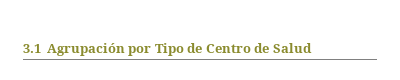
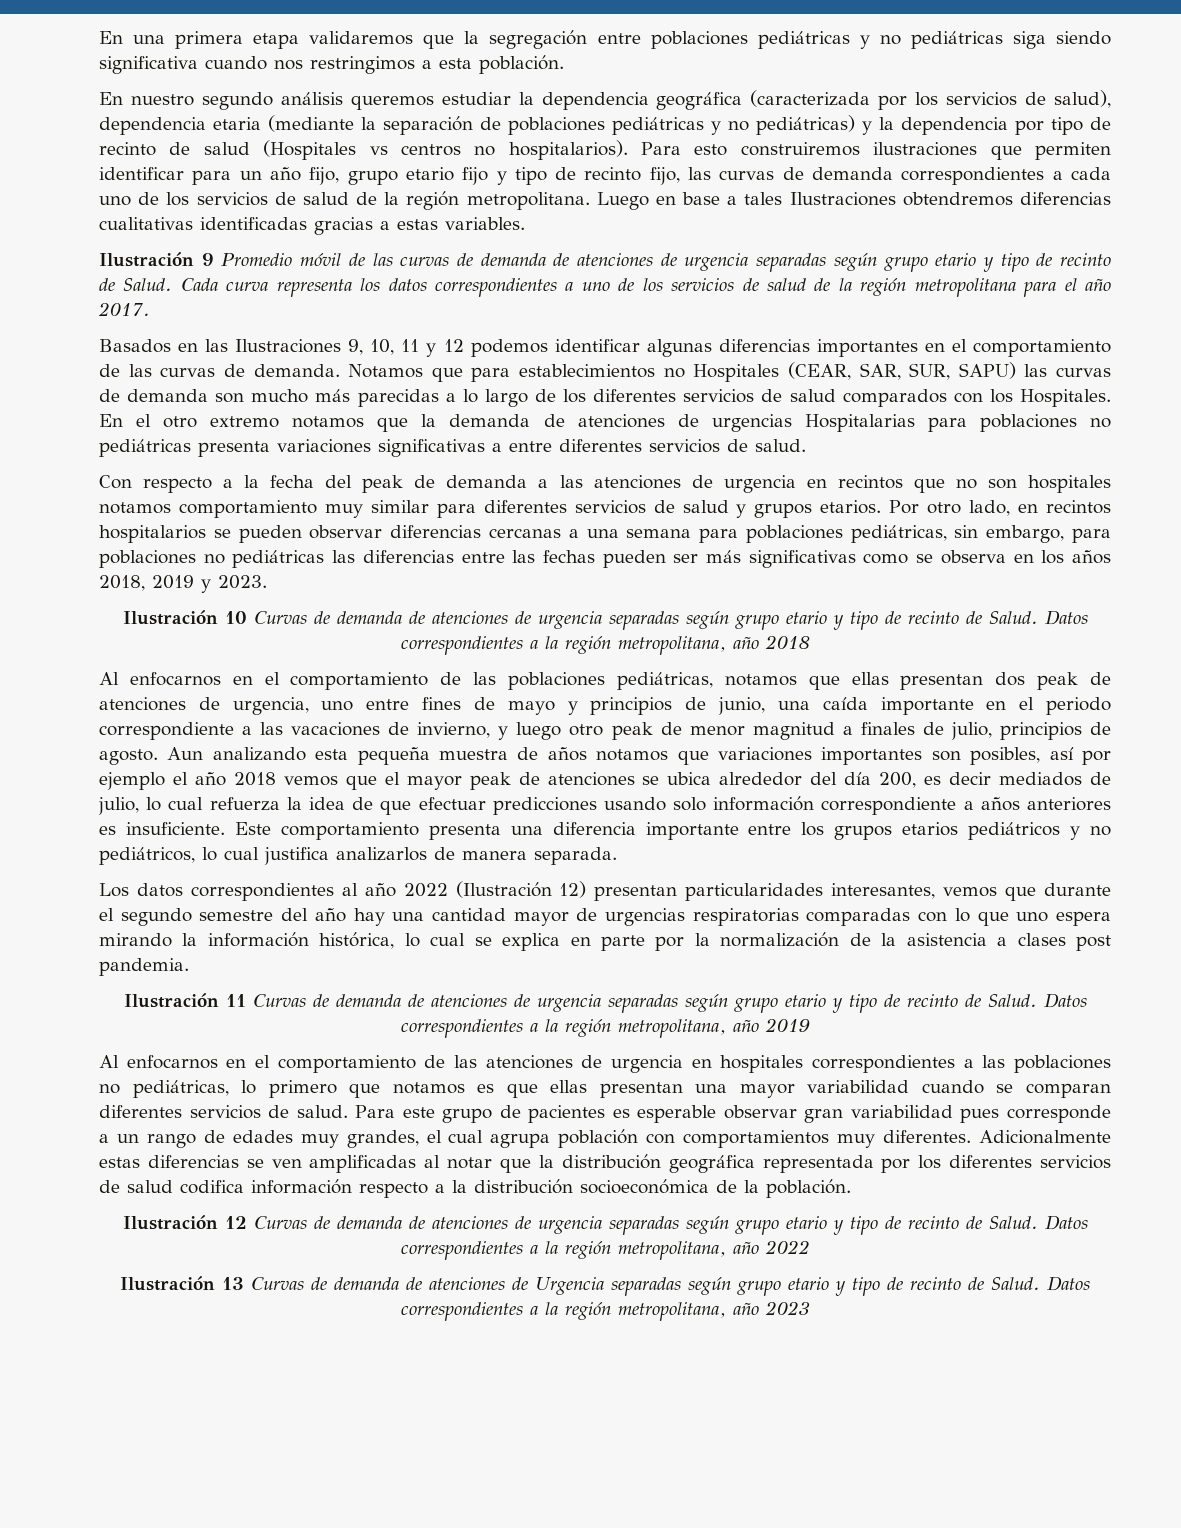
[23,43,312,56] 3.1 Agrupación por Tipo de Centro de Salud -> [99,30,1112,49] [99,55,564,74] [99,90,1111,110] [99,115,1111,135] [99,140,1111,160] [99,167,1111,185] [99,191,1111,210] [99,217,525,235] [99,252,1112,272] [99,278,1112,297] [98,302,150,316] [99,339,1111,357] [99,362,1111,382] [99,389,1111,407] [99,414,1112,432] [99,439,806,457] [99,475,1111,493] [99,500,1111,518] [99,525,1112,543] [99,550,1112,568] [99,575,267,593] [122,610,1088,630] [400,635,810,655] [99,672,1111,690] [99,697,1112,715] [99,722,1111,740] [99,747,1111,765] [99,772,1112,790] [98,796,1111,815] [99,822,1112,840] [99,847,617,865] [99,881,1111,901] [99,908,1112,926] [99,932,1112,951] [99,958,189,976] [123,993,1087,1013] [400,1018,810,1038] [99,1055,1111,1073] [99,1080,1111,1098] [99,1105,1111,1123] [99,1129,1111,1148] [99,1154,1111,1173] [99,1179,851,1198] [122,1215,1088,1235] [400,1240,810,1260] [120,1276,1090,1296] [400,1301,810,1321] En una primera etapa validaremos que la segregación entre poblaciones pediátricas y no pediátricas siga siendo significativa cuando nos restringimos a esta población. // En nuestro segundo análisis queremos estudiar la dependencia geográfica (caracterizada por los servicios de salud), dependencia etaria (mediante la separación de poblaciones pediátricas y no pediátricas) y la dependencia por tipo de recinto de salud (Hospitales vs centros no hospitalarios). Para esto construiremos ilustraciones que permiten identificar para un año fijo, grupo etario fijo y tipo de recinto fijo, las curvas de demanda correspondientes a cada uno de los servicios de salud de la región metropolitana. Luego en base a tales Ilustraciones obtendremos diferencias cualitativas identificadas gracias a estas variables. // Ilustración 9 Promedio móvil de las curvas de demanda de atenciones de urgencia separadas según grupo etario y tipo de recinto de Salud. Cada curva representa los datos correspondientes a uno de los servicios de salud de la región metropolitana para el año 2017. // Basados en las Ilustraciones 9, 10, 11 y 12 podemos identificar algunas diferencias importantes en el comportamiento de las curvas de demanda. Notamos que para establecimientos no Hospitales (CEAR, SAR, SUR, SAPU) las curvas de demanda son mucho más parecidas a lo largo de los diferentes servicios de salud comparados con los Hospitales. En el otro extremo notamos que la demanda de atenciones de urgencias Hospitalarias para poblaciones no pediátricas presenta variaciones significativas a entre diferentes servicios de salud. // Con respecto a la fecha del peak de demanda a las atenciones de urgencia en recintos que no son hospitales notamos comportamiento muy similar para diferentes servicios de salud y grupos etarios. Por otro lado, en recintos hospitalarios se pueden observar diferencias cercanas a una semana para poblaciones pediátricas, sin embargo, para poblaciones no pediátricas las diferencias entre las fechas pueden ser más significativas como se observa en los años 2018, 2019 y 2023. // Ilustración 10 Curvas de demanda de atenciones de urgencia separadas según grupo etario y tipo de recinto de Salud. Datos correspondientes a la región metropolitana, año 2018 // Al enfocarnos en el comportamiento de las poblaciones pediátricas, notamos que ellas presentan dos peak de atenciones de urgencia, uno entre fines de mayo y principios de junio, una caída importante en el periodo correspondiente a las vacaciones de invierno, y luego otro peak de menor magnitud a finales de julio, principios de agosto. Aun analizando esta pequeña muestra de años notamos que variaciones importantes son posibles, así por ejemplo el año 2018 vemos que el mayor peak de atenciones se ubica alrededor del día 200, es decir mediados de julio, lo cual refuerza la idea de que efectuar predicciones usando solo información correspondiente a años anteriores es insuficiente. Este comportamiento presenta una diferencia importante entre los grupos etarios pediátricos y no pediátricos, lo cual justifica analizarlos de manera separada. // Los datos correspondientes al año 2022 (Ilustración 12) presentan particularidades interesantes, vemos que durante el segundo semestre del año hay una cantidad mayor de urgencias respiratorias comparadas con lo que uno espera mirando la información histórica, lo cual se explica en parte por la normalización de la asistencia a clases post pandemia. // Ilustración 11 Curvas de demanda de atenciones de urgencia separadas según grupo etario y tipo de recinto de Salud. Datos correspondientes a la región metropolitana, año 2019 // Al enfocarnos en el comportamiento de las atenciones de urgencia en hospitales correspondientes a las poblaciones no pediátricas, lo primero que notamos es que ellas presentan una mayor variabilidad cuando se comparan diferentes servicios de salud. Para este grupo de pacientes es esperable observar gran variabilidad pues corresponde a un rango de edades muy grandes, el cual agrupa población con comportamientos muy diferentes. Adicionalmente estas diferencias se ven amplificadas al notar que la distribución geográfica representada por los diferentes servicios de salud codifica información respecto a la distribución socioeconómica de la población. // Ilustración 12 Curvas de demanda de atenciones de urgencia separadas según grupo etario y tipo de recinto de Salud. Datos correspondientes a la región metropolitana, año 2022 // Ilustración 13 Curvas de demanda de atenciones de Urgencia separadas según grupo etario y tipo de recinto de Salud. Datos correspondientes a la región metropolitana, año 2023

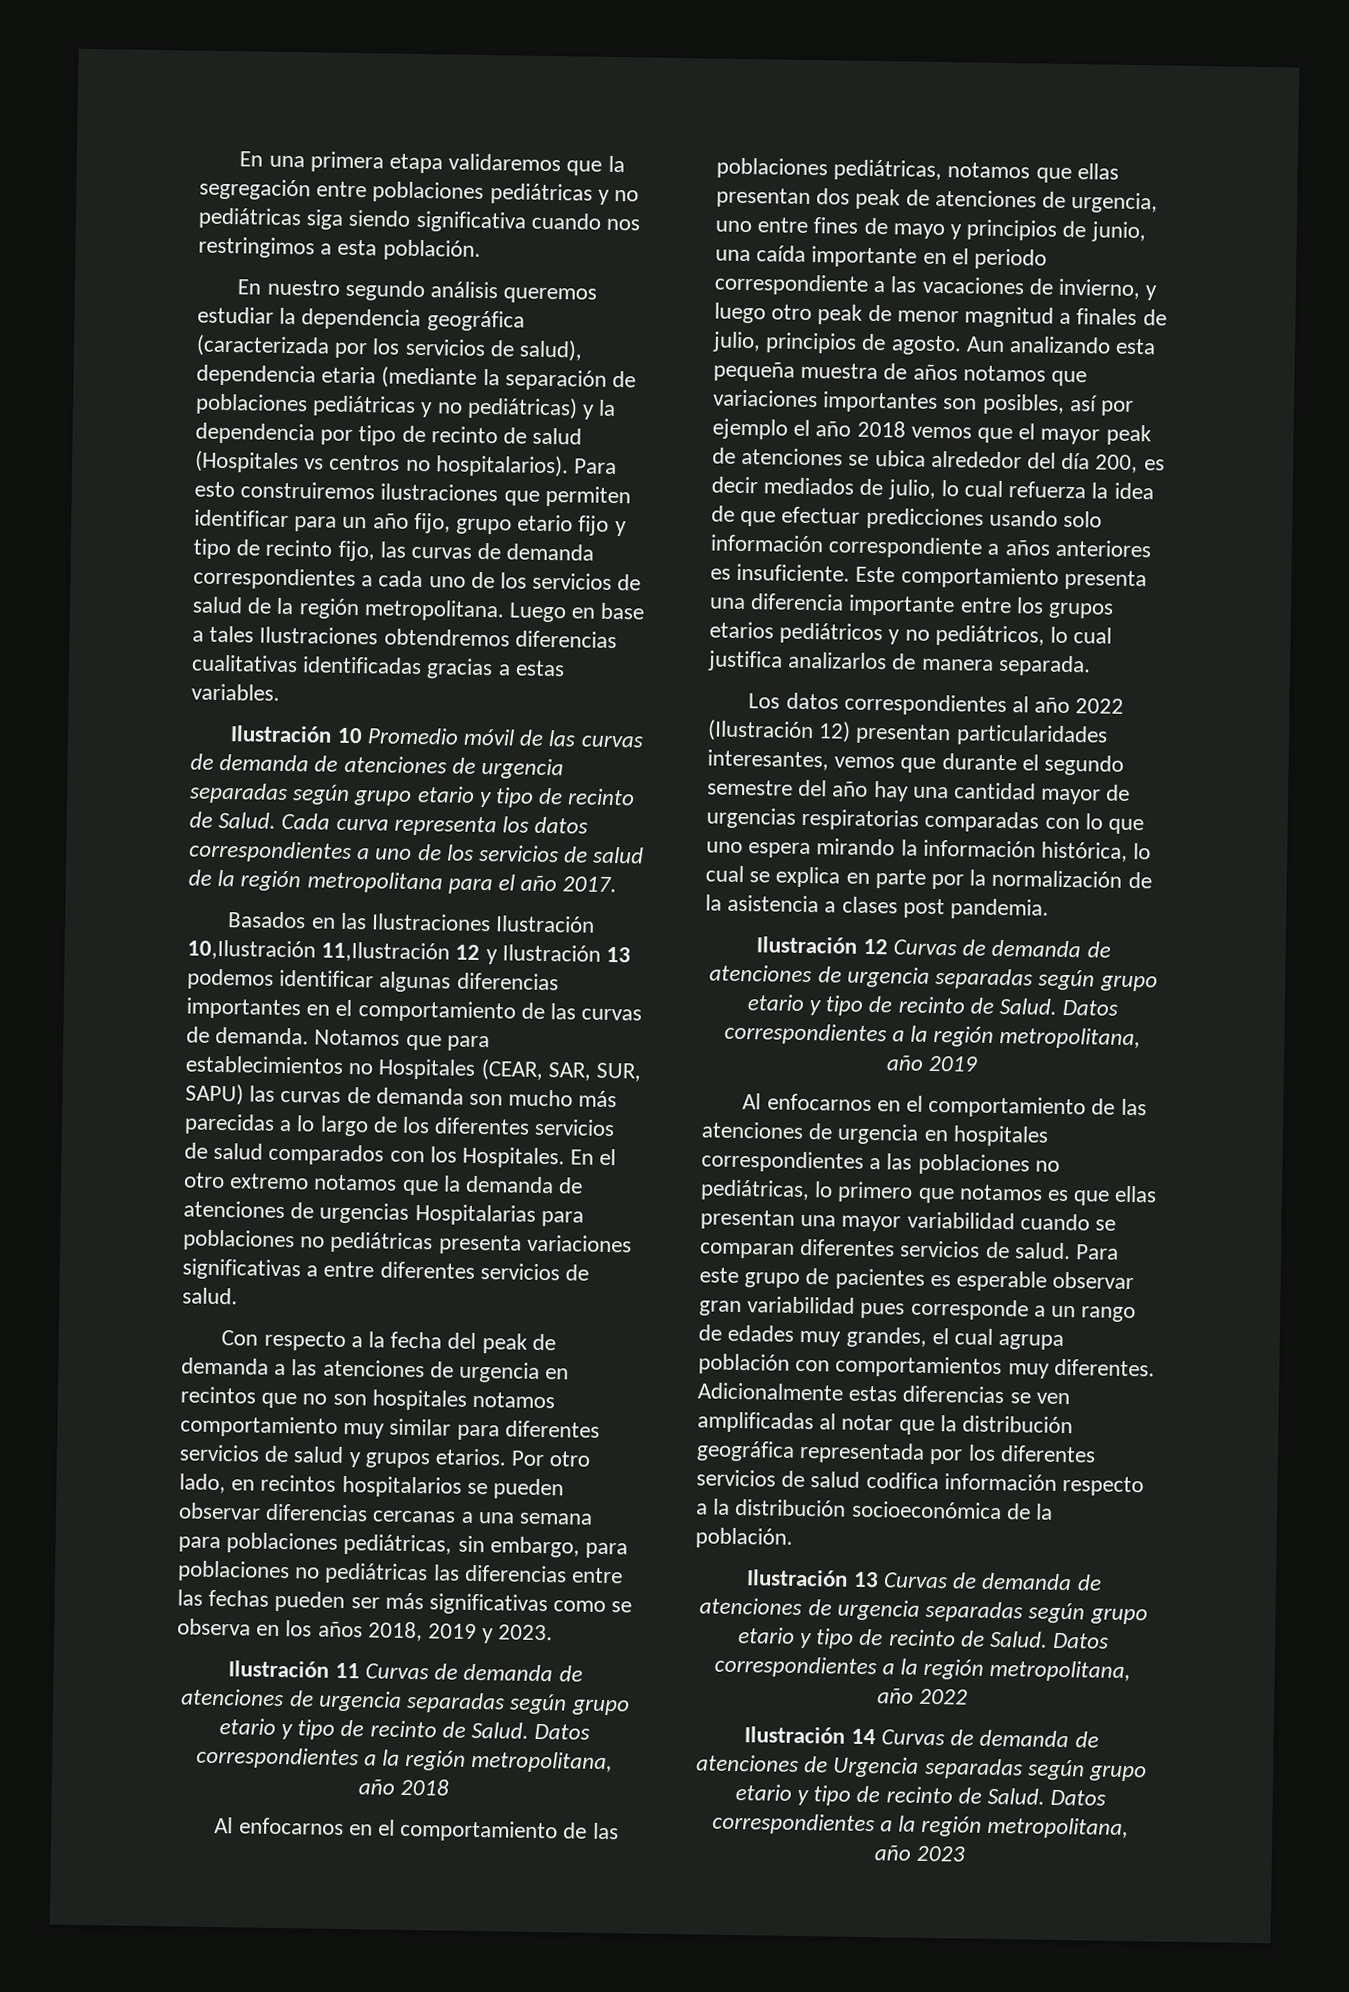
[201,253,214,266] 9 -> [336,727,363,744] 10
[348,339,464,357] 9, 10, 11 y 12 -> [495,915,596,933] [187,939,632,965] Ilustración 10,Ilustración 11,Ilustración 12 y Ilustración 13
[224,611,247,624] 10 -> [334,1662,360,1679] 11
[225,994,246,1007] 11 -> [862,938,888,955] 12
[224,1216,247,1229] 12 -> [852,1571,879,1588] 13
[222,1277,244,1290] 13 -> [850,1728,876,1745] 14

